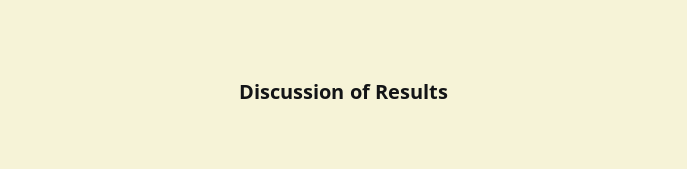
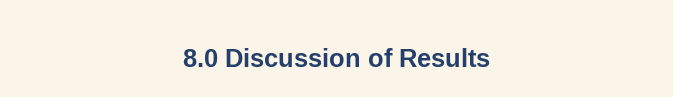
(239, 91) none -> [183,49,218,67] 8.0

